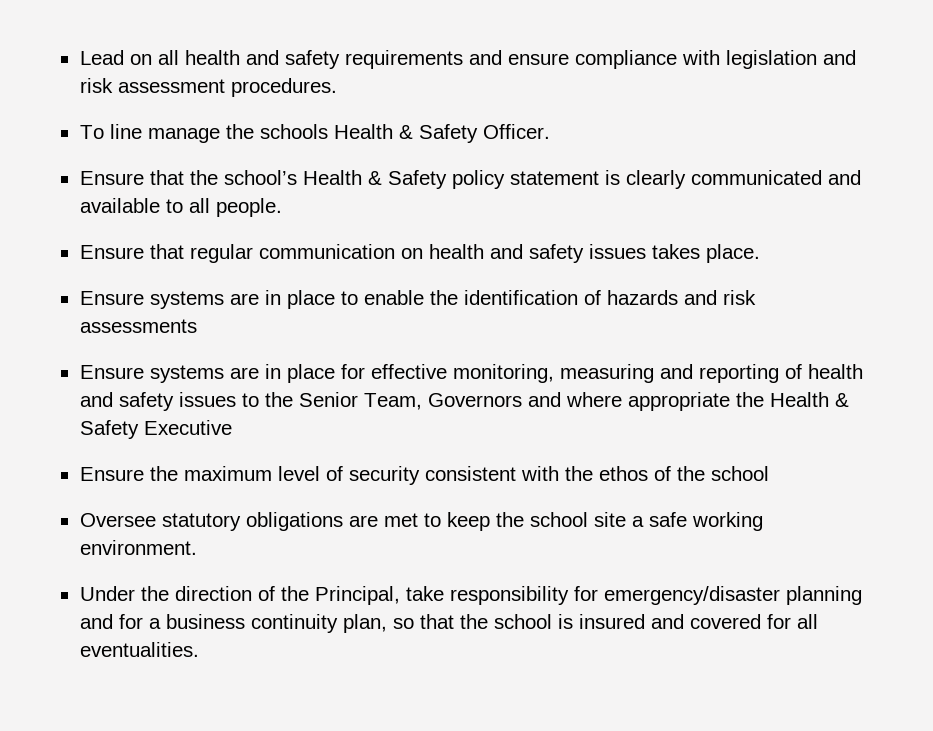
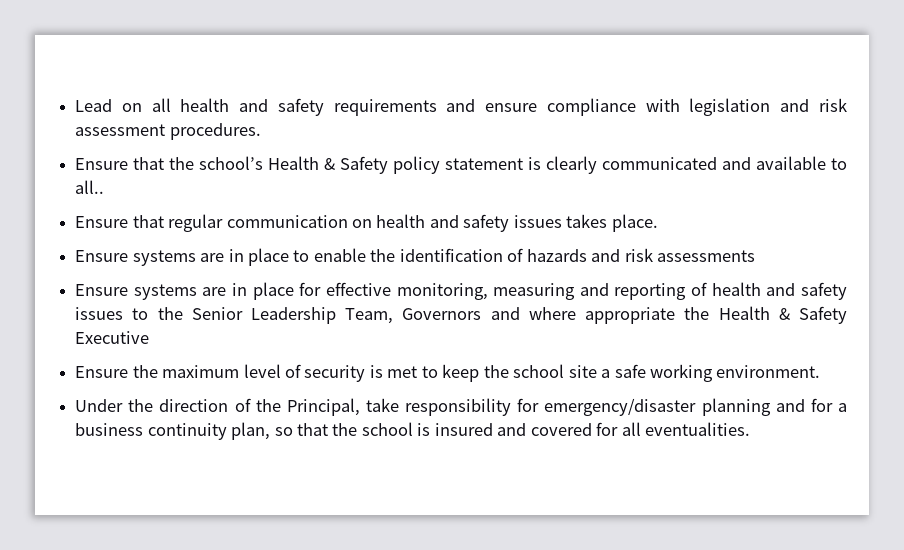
[79,124,550,143] // To line manage the schools Health & Safety Officer. -> (261, 131) none
[188,198,282,217] all people. -> [75,180,105,194] all..
(358, 399) none -> [251,307,337,324] Leadership
[424,466,769,481] [79,512,378,531] consistent with the ethos of the school // Oversee statutory obligations are -> [369,365,383,378] is

